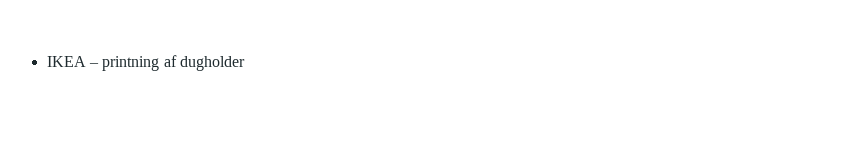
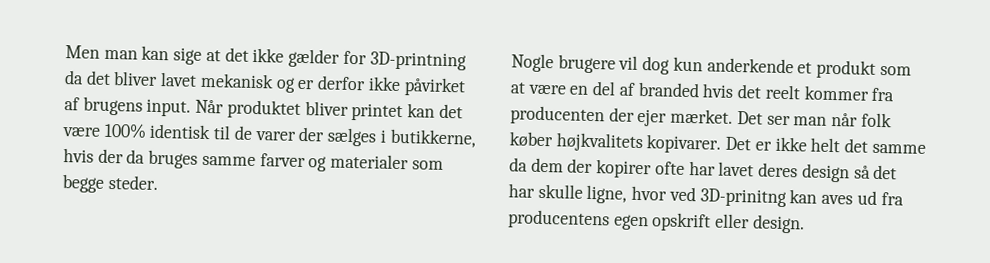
[46,55,245,71] IKEA – printning af dugholder -> [65,45,467,71] [64,70,466,97] [64,96,463,122] [62,122,477,148] [63,148,444,172] [62,174,159,193] [511,53,912,79] [510,81,895,102] [510,105,892,128] [509,131,926,154] [509,157,898,183] [508,183,904,208] [508,209,805,234] Men man kan sige at det ikke gælder for 3D-printning da det bliver lavet mekanisk og er derfor ikke påvirket af brugens input. Når produktet bliver printet kan det være 100% identisk til de varer der sælges i butikkerne, hvis der da bruges samme farver og materialer som begge steder. // Nogle brugere vil dog kun anderkende et produkt som at være en del af branded hvis det reelt kommer fra producenten der ejer mærket. Det ser man når folk køber højkvalitets kopivarer. Det er ikke helt det samme da dem der kopirer ofte har lavet deres design så det har skulle ligne, hvor ved 3D-prinitng kan aves ud fra producentens egen opskrift eller design.

